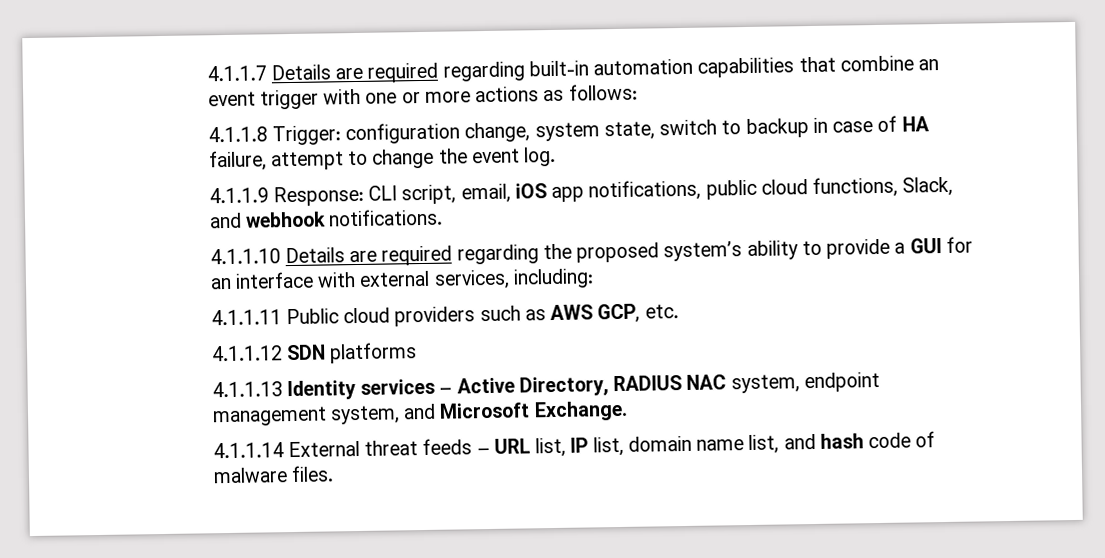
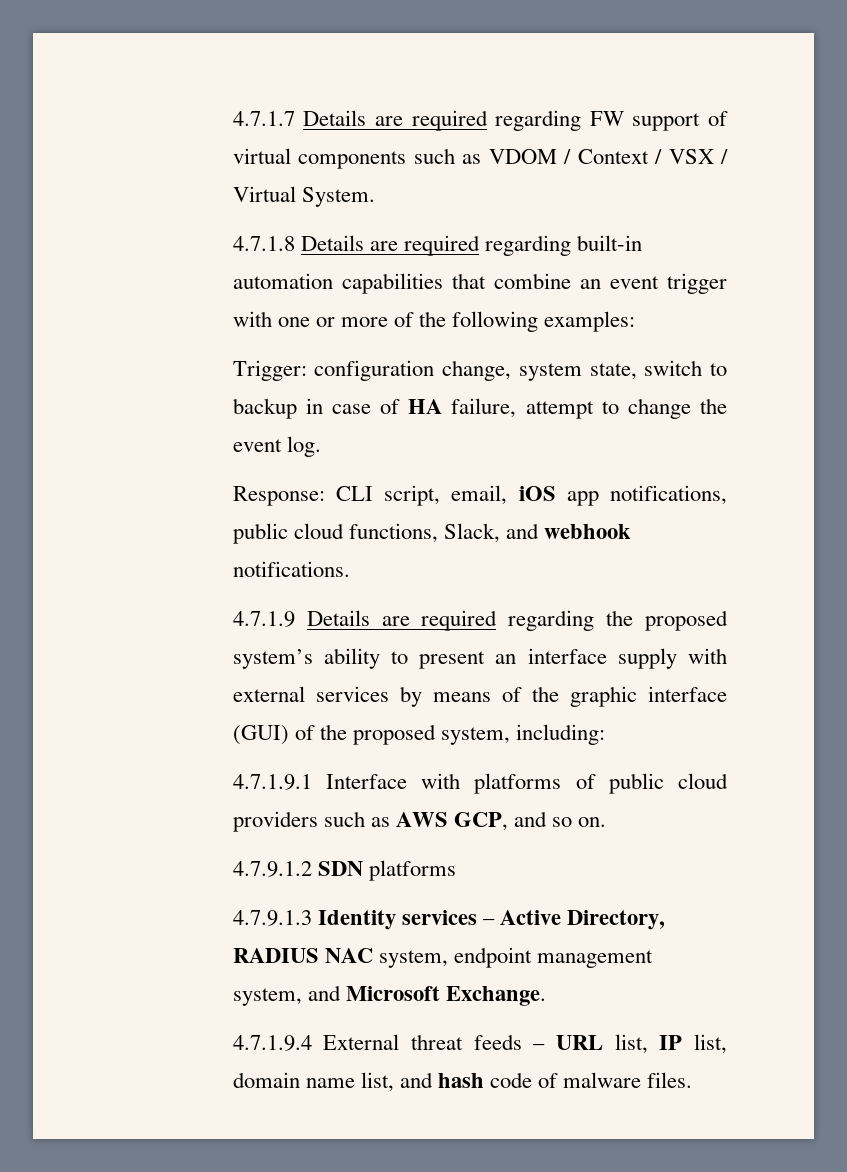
[206,65,267,82] 4.1.1.7 -> [232,110,728,131] [232,148,728,169] [232,186,375,207] [232,236,295,251] 4.7.1.7 Details are required regarding FW support of virtual components such as VDOM / Context / VSX / Virtual System. // 4.7.1.8
[475,83,638,103] [207,126,268,143] actions as follows: // 4.1.1.8 -> [394,311,636,332] of the following examples: //
[208,187,269,204] 4.1.1.9 -> (321, 446) none
[209,248,281,265] 4.1.1.10 -> [232,611,295,627] 4.7.1.9
[826,236,973,259] provide a GUI for -> [419,651,486,669] present
(314, 280) none -> [617,648,677,669] supply
[433,268,594,290] [210,308,339,326] services, including: // 4.1.1.11 Public -> [315,686,728,707] [232,724,606,745] [232,773,664,794] services by means of the graphic interface (GUI) of the proposed system, including: // 4.7.1.9.1 Interface with platforms of public
[644,304,679,319] [210,345,283,362] etc. // 4.1.1.12 -> [514,811,607,827] [232,861,312,877] and so on. // 4.7.9.1.2
[211,381,283,398] 4.1.1.13 -> [232,910,312,926] 4.7.9.1.3
[212,442,284,459] 4.1.1.14 -> [232,1035,312,1051] 4.7.1.9.4

